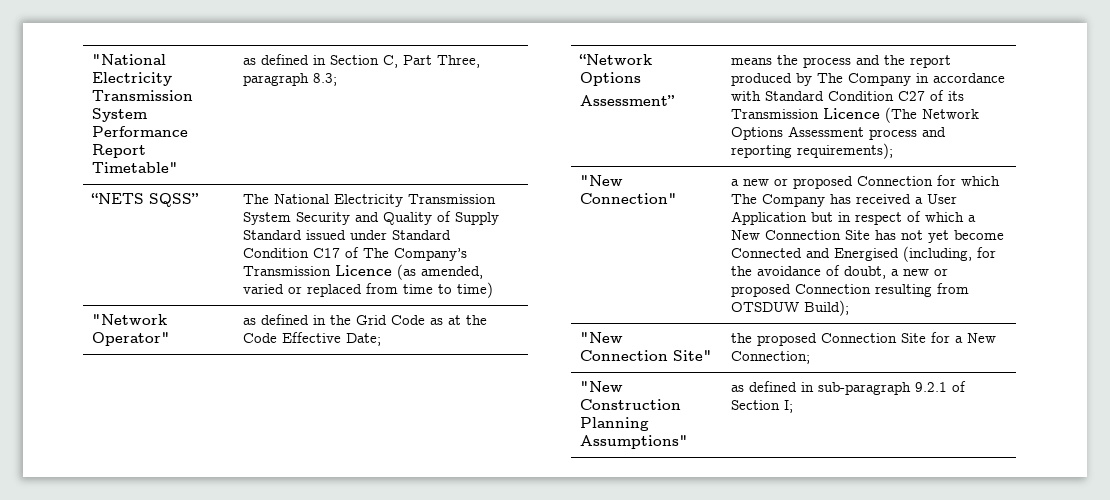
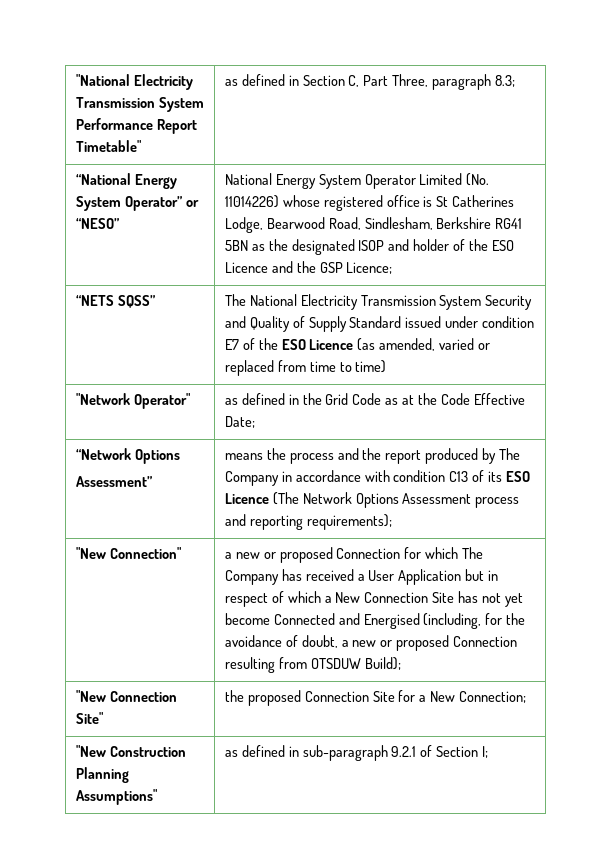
(338, 79) none -> [75,173,177,189] [75,196,199,211] [75,218,120,229] [224,173,490,189] [224,195,515,211] [224,217,523,233] [224,239,515,255] [224,261,393,274] // “National Energy System Operator” or “NESO” | National Energy System Operator Limited (No. 11014226) whose registered office is St Catherines Lodge, Bearwood Road, Sindlesham, Berkshire RG41 5BN as the designated ISOP and holder of the ESO Licence and the GSP Licence;
[392,230,452,240] [243,247,468,261] [243,266,332,276] Standard Condition C17 of The Company’s Transmission -> [482,316,535,328] [224,338,306,350] condition E7 of the ESO
[765,91,926,101] Standard Condition C27 -> [393,470,469,482] condition C13
[731,109,820,119] Transmission -> [506,471,531,482] ESO

